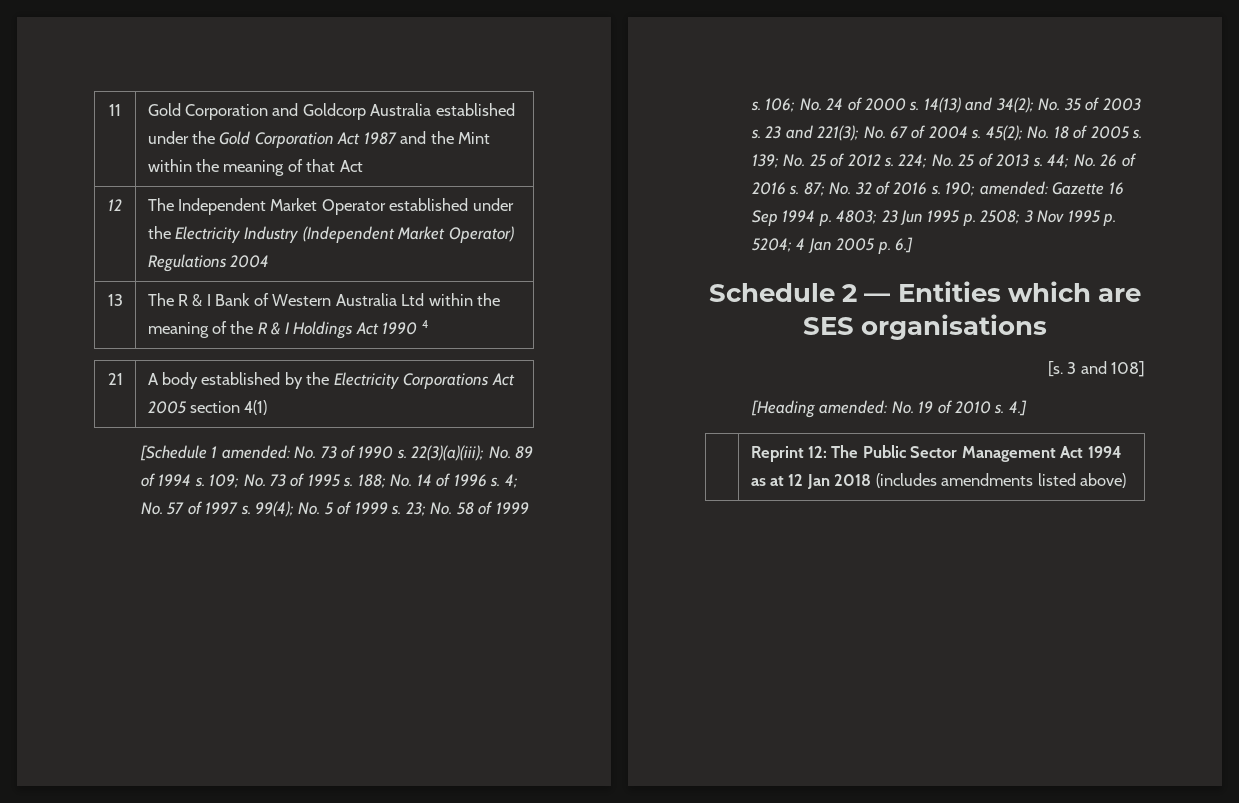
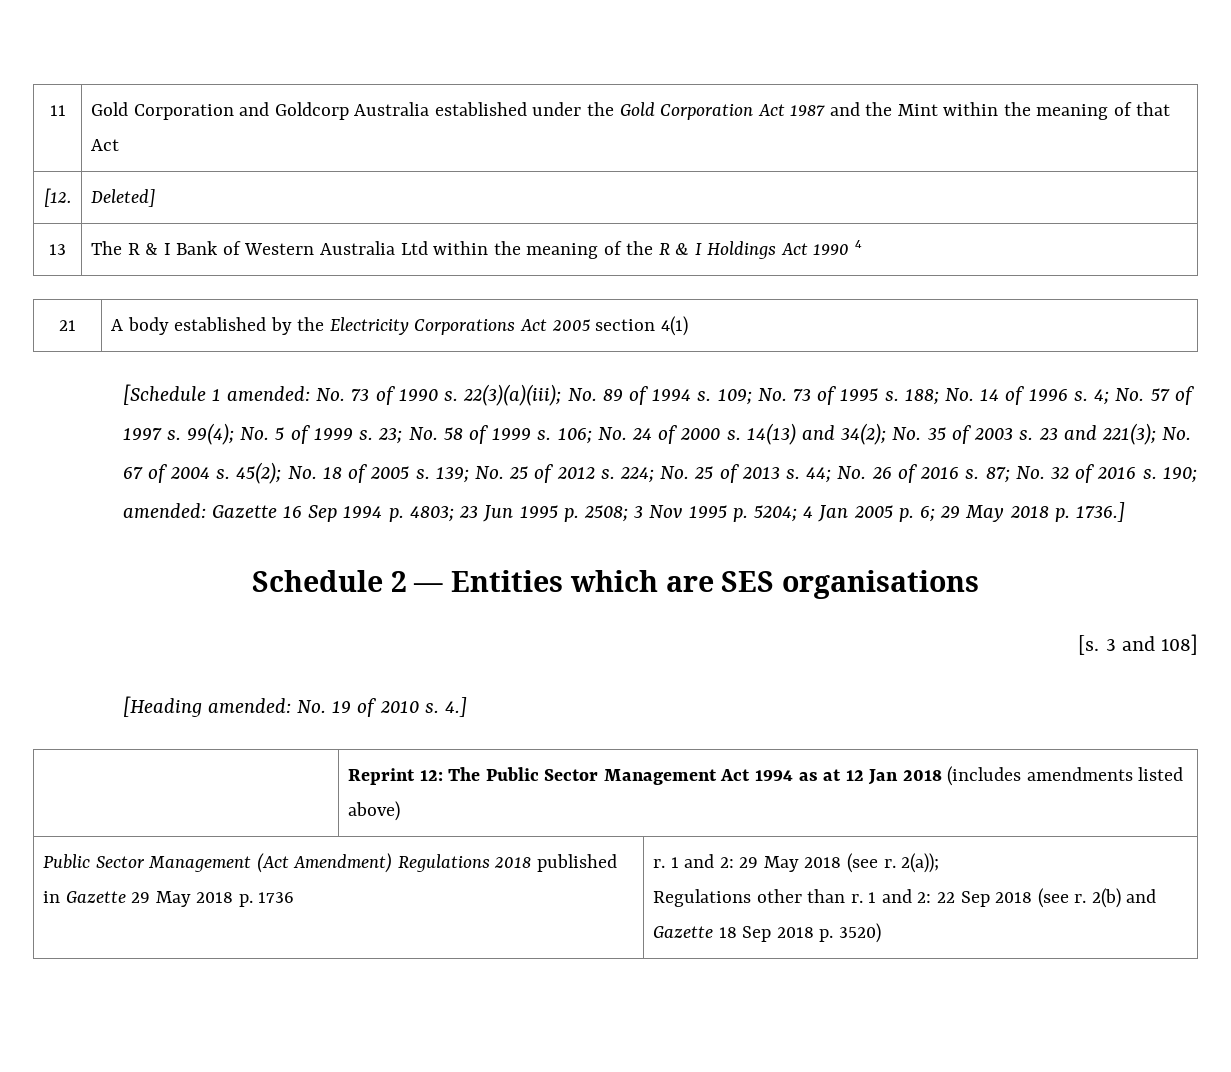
[108,199,122,211] [147,198,514,215] [147,226,514,243] [147,254,270,272] 12 | The Independent Market Operator established under the Electricity Industry (Independent Market Operator) Regulations 2004 -> [44,188,71,207] [91,189,156,207] [12. | Deleted]
[895,237,914,253] 6.] -> [920,502,1126,522] 6; 29 May 2018 p. 1736.]
(1127, 480) none -> [43,853,618,873] [43,891,295,907] [653,853,940,873] [653,888,1157,908] [653,923,881,943] // Public Sector Management (Act Amendment) Regulations 2018 published in Gazette 29 May 2018 p. 1736 | r. 1 and 2: 29 May 2018 (see r. 2(a)); // Regulations other than r. 1 and 2: 22 Sep 2018 (see r. 2(b) and Gazette 18 Sep 2018 p. 3520)

